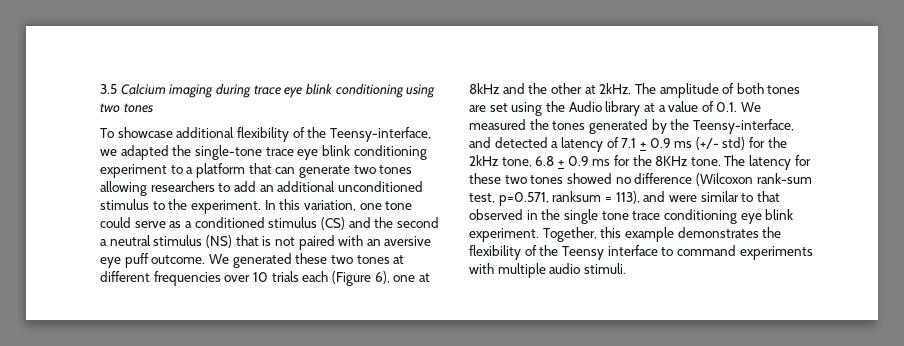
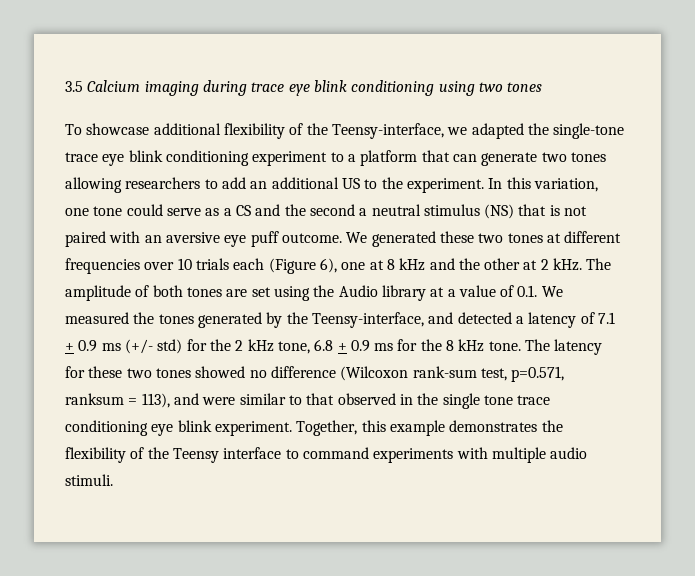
[337,181,423,192] [100,199,149,210] unconditioned stimulus -> [341,178,360,189] US
[194,217,345,230] conditioned stimulus (CS) -> [235,205,251,216] CS
[469,83,500,94] 8kHz -> [386,258,426,271] 8 kHz
[599,83,632,94] 2kHz. -> [540,258,583,271] 2 kHz.
[469,155,499,166] 2kHz -> [235,339,274,352] 2 kHz
[655,156,689,166] 8KHz -> [446,339,485,352] 8 kHz

